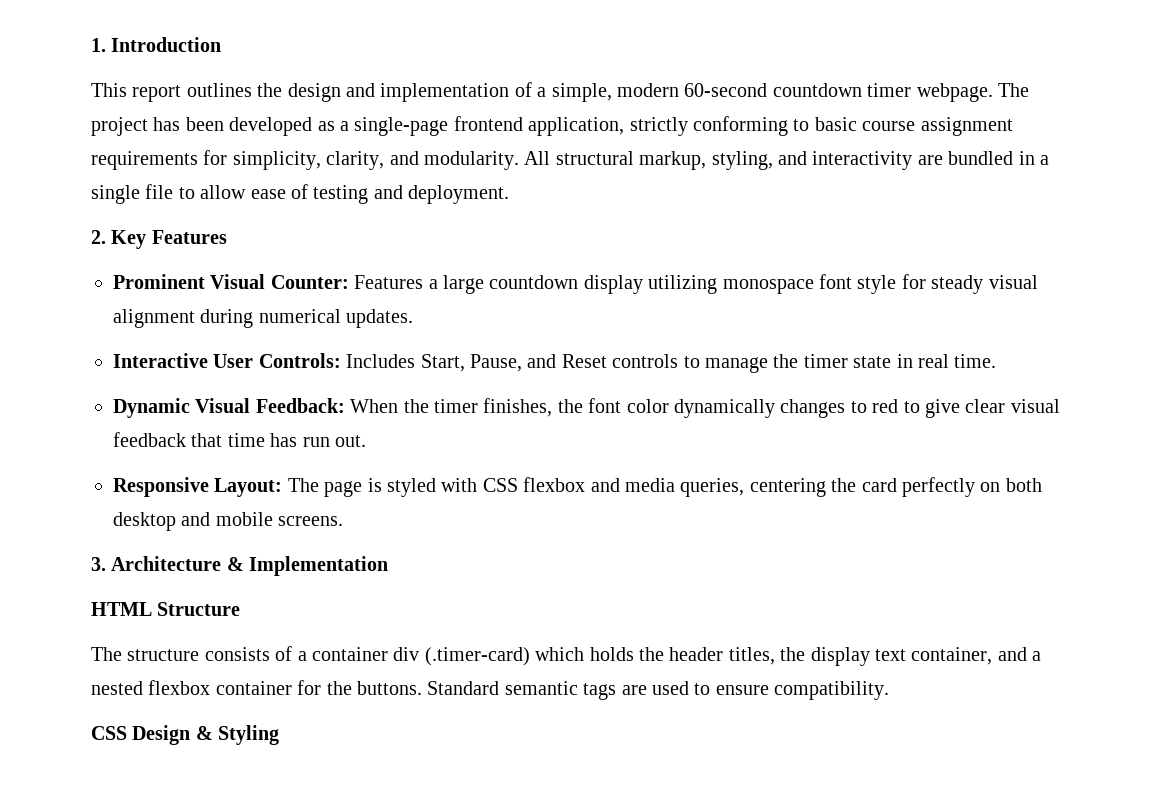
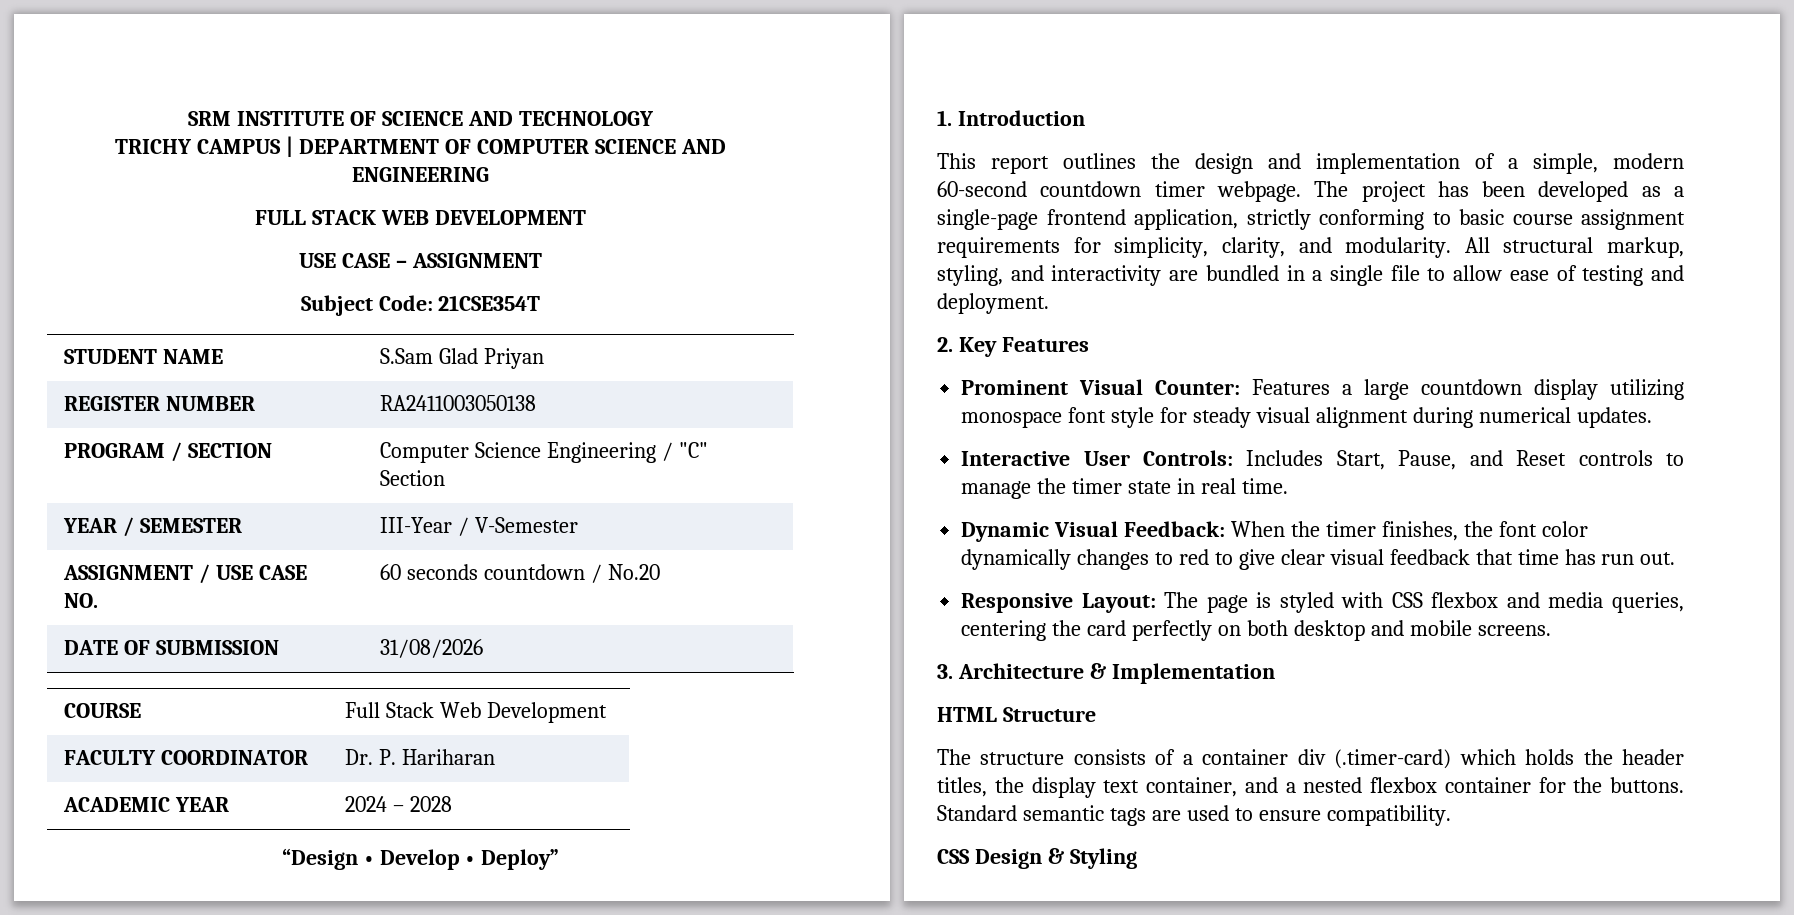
(91, 45) none -> [188,111,654,126] [115,136,726,157] [352,167,489,182] [255,210,586,225] [299,253,542,268] [300,295,541,316] [64,349,224,364] [380,348,545,369] [64,396,256,411] [380,395,537,411] [64,442,273,462] [380,442,709,463] [380,470,446,486] [63,517,243,537] [380,517,579,536] [63,564,308,584] [64,593,99,608] [380,564,661,583] [64,640,280,655] [380,639,484,658] [64,703,142,718] [345,702,608,723] [64,750,309,765] [345,749,496,765] [63,797,230,812] [345,796,453,812] [281,848,560,870] SRM INSTITUTE OF SCIENCE AND TECHNOLOGY // TRICHY CAMPUS | DEPARTMENT OF COMPUTER SCIENCE AND ENGINEERING // FULL STACK WEB DEVELOPMENT // USE CASE – ASSIGNMENT // Subject Code: 21CSE354T // STUDENT NAME | S.Sam Glad Priyan // REGISTER NUMBER | RA2411003050138 // PROGRAM / SECTION | Computer Science Engineering / "C" Section // YEAR / SEMESTER | III-Year / V-Semester // ASSIGNMENT / USE CASE NO. | 60 seconds countdown / No.20 // DATE OF SUBMISSION | 31/08/2026 // COURSE | Full Stack Web Development // FACULTY COORDINATOR | Dr. P. Hariharan // ACADEMIC YEAR | 2024 – 2028 // “Design • Develop • Deploy” //

